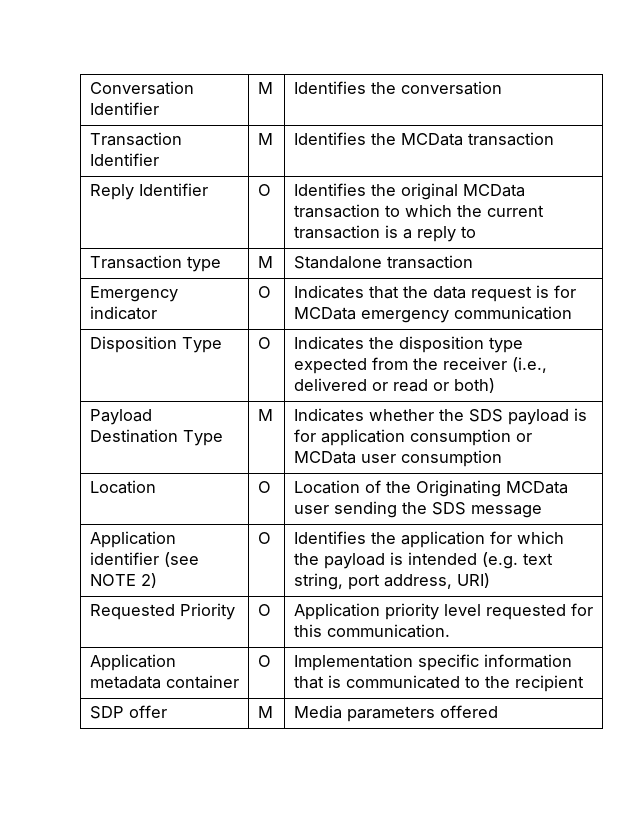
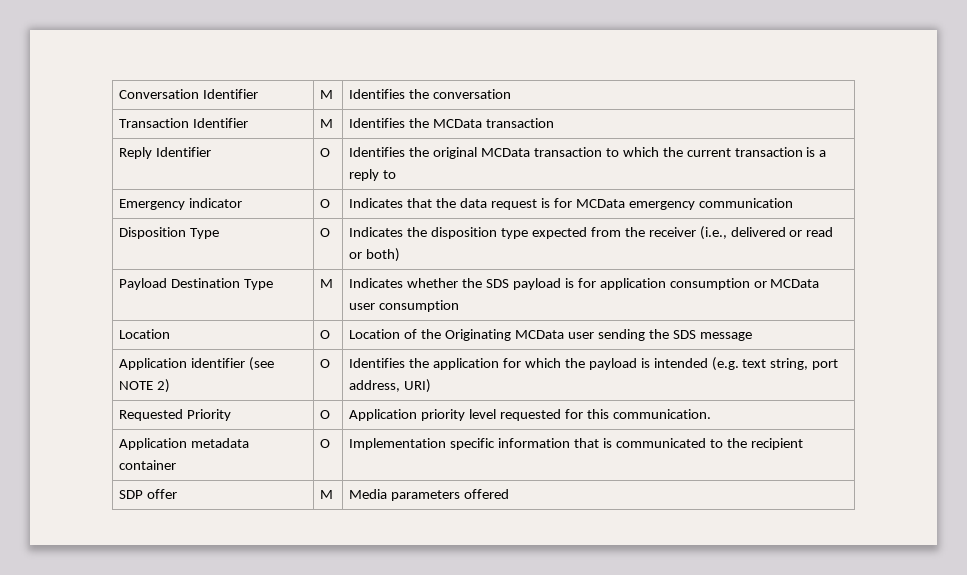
[89,255,221,272] [257,256,273,268] [293,255,473,269] // Transaction type | M | Standalone transaction -> (397, 174) none

